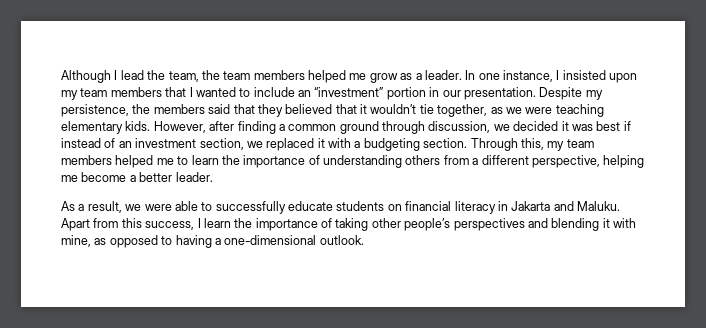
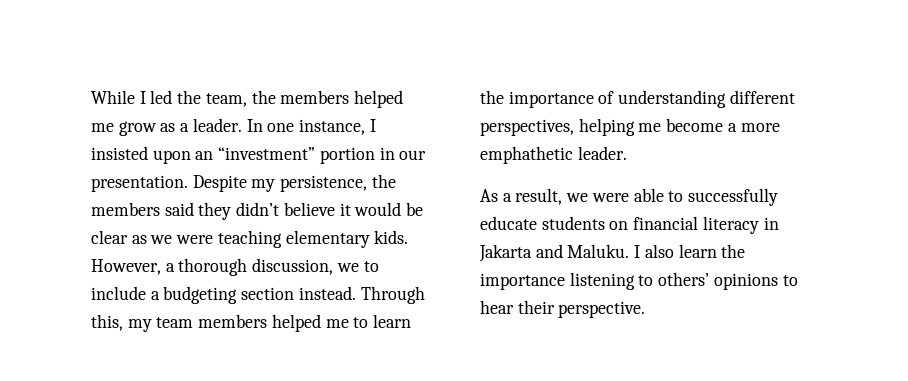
[61,70,144,83] Although I lead -> [91,90,173,104] While I led
[223,71,251,80] team -> (276, 97) none
[61,87,295,100] my team members that I wanted to include -> (191, 157) none
[233,104,488,117] that they believed that it wouldn’t tie together, -> [198,202,424,220] [91,230,128,244] they didn’t believe it would be clear
[209,121,631,134] [61,138,468,151] after finding a common ground through discussion, we decided it was best if instead of an investment section, we replaced it with a budgeting section. -> [165,258,379,276] [91,286,356,304] a thorough discussion, we to include a budgeting section instead.
[405,155,600,168] others from a different perspective, -> [729,90,795,104] [480,119,574,136] different perspectives,
[139,172,173,182] better -> [740,123,780,132] [480,146,573,164] more emphathetic
[61,218,636,231] [61,235,364,248] Apart from this success, I learn the importance of taking other people’s perspectives and blending it with mine, as opposed to having a one-dimensional outlook. -> [634,244,746,258] [480,272,798,290] [480,300,646,318] I also learn the importance listening to others’ opinions to hear their perspective.

